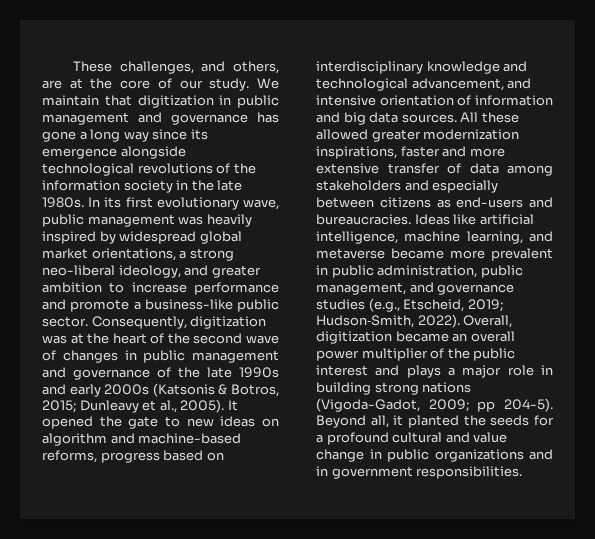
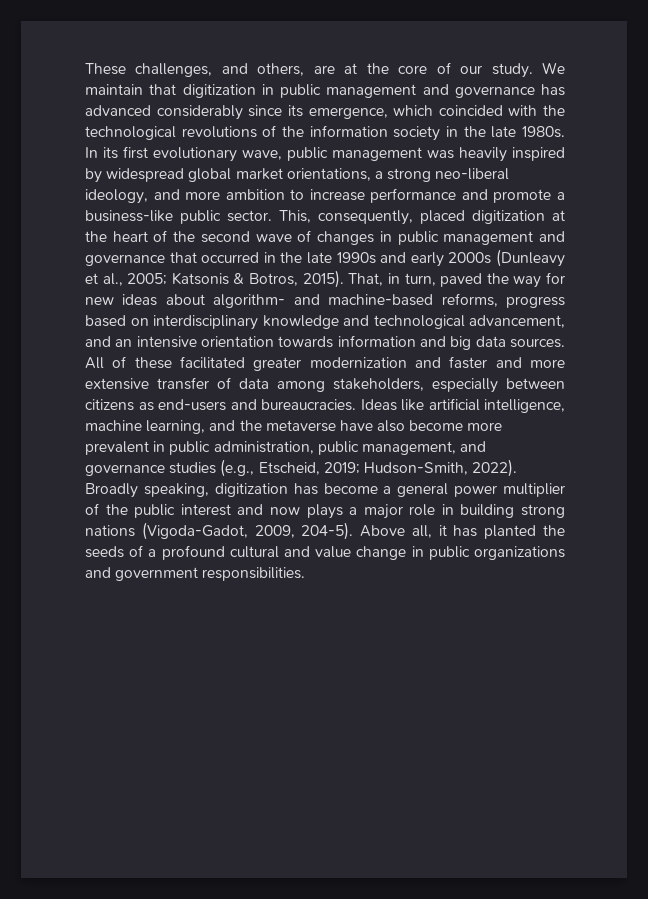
[42,129,208,142] [42,146,186,159] gone a long way since its emergence alongside -> [85,105,565,120] advanced considerably since its emergence, which coincided with the
[211,265,261,278] greater -> [185,191,221,200] more
[91,316,267,329] [42,335,67,344] Consequently, digitization was -> [279,210,545,225] This, consequently, placed digitization
[157,367,171,378] of -> [169,252,276,263] that occurred in
[152,383,279,397] [42,399,238,413] [42,416,279,429] [42,433,107,446] (Katsonis & Botros, 2015; Dunleavy et al., 2005). It opened the gate to new ideas on algorithm -> [496,249,565,267] [85,270,566,288] [85,294,286,308] (Dunleavy et al., 2005; Katsonis & Botros, 2015). That, in turn, paved the way for new ideas about algorithm-
(532, 83) none -> [115,339,133,347] an
[457,95,472,106] of -> [278,336,334,348] towards
[481,112,519,123] [316,129,368,140] these allowed -> [112,356,245,369] of these facilitated
[316,146,397,159] inspirations, -> [415,357,441,368] and
[316,180,429,191] stakeholders and -> [333,378,424,391] stakeholders,
[316,248,444,259] metaverse became -> [239,420,464,432] the metaverse have also become
[463,315,513,328] [316,331,515,344] Overall, digitization became an overall -> [85,483,449,498] Broadly speaking, digitization has become a general
(400, 370) none -> [269,507,300,515] now
[428,398,553,412] [316,415,366,428] 2009; pp 204-5). Beyond -> [254,522,406,540] 2009, 204-5). Above
(404, 420) none -> [453,525,478,537] has
[534,415,554,426] for -> [129,545,144,557] of
[316,466,328,476] in -> (111, 572) none

